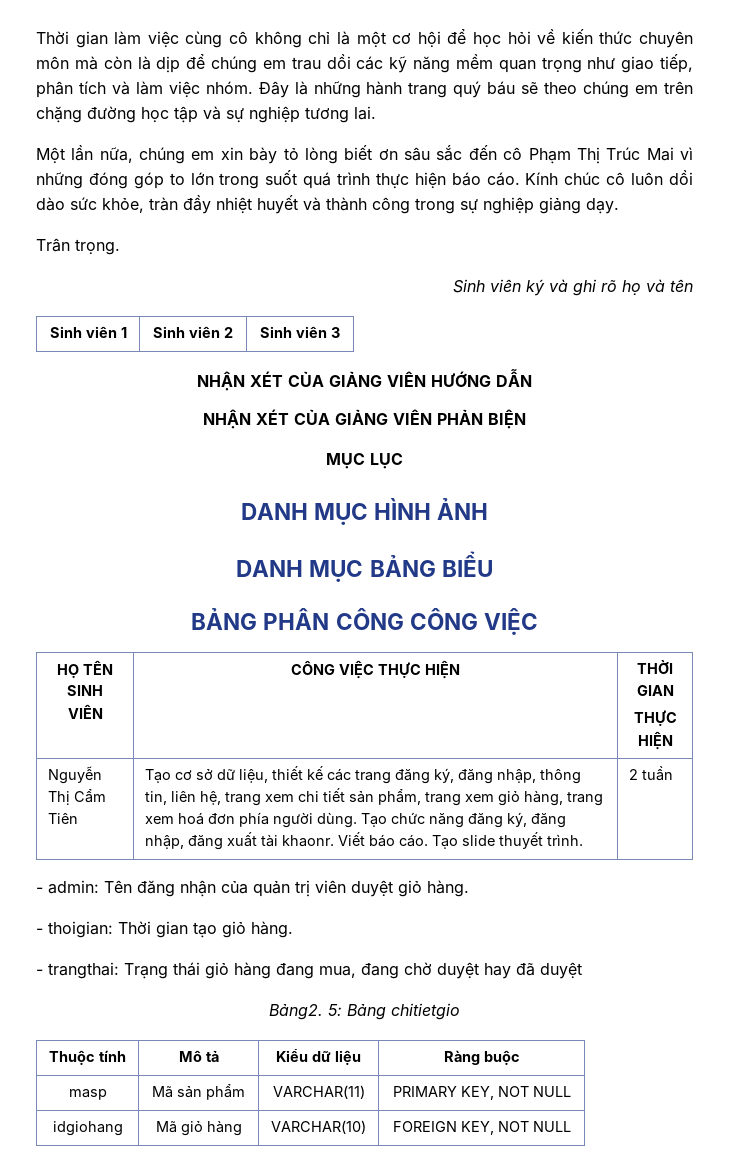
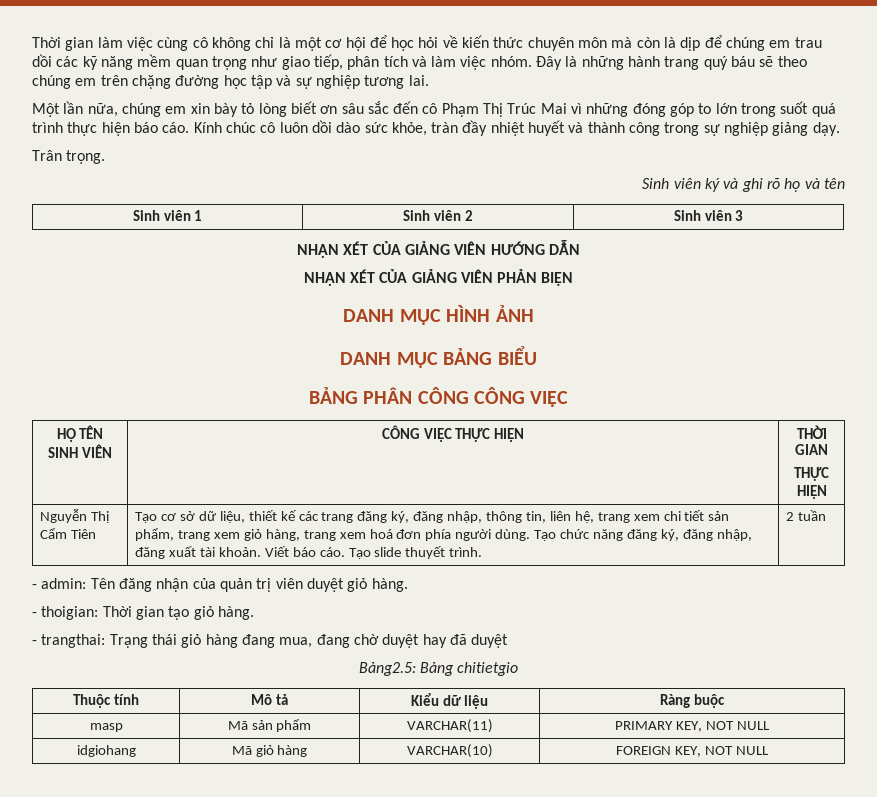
[326,453,403,469] // MỤC LỤC -> (574, 279) none
[281,835,334,847] khaonr. -> [218,547,261,557] khoản.
[269,1004,342,1020] Bảng2. 5: -> [358,662,416,676] Bảng2.5:

